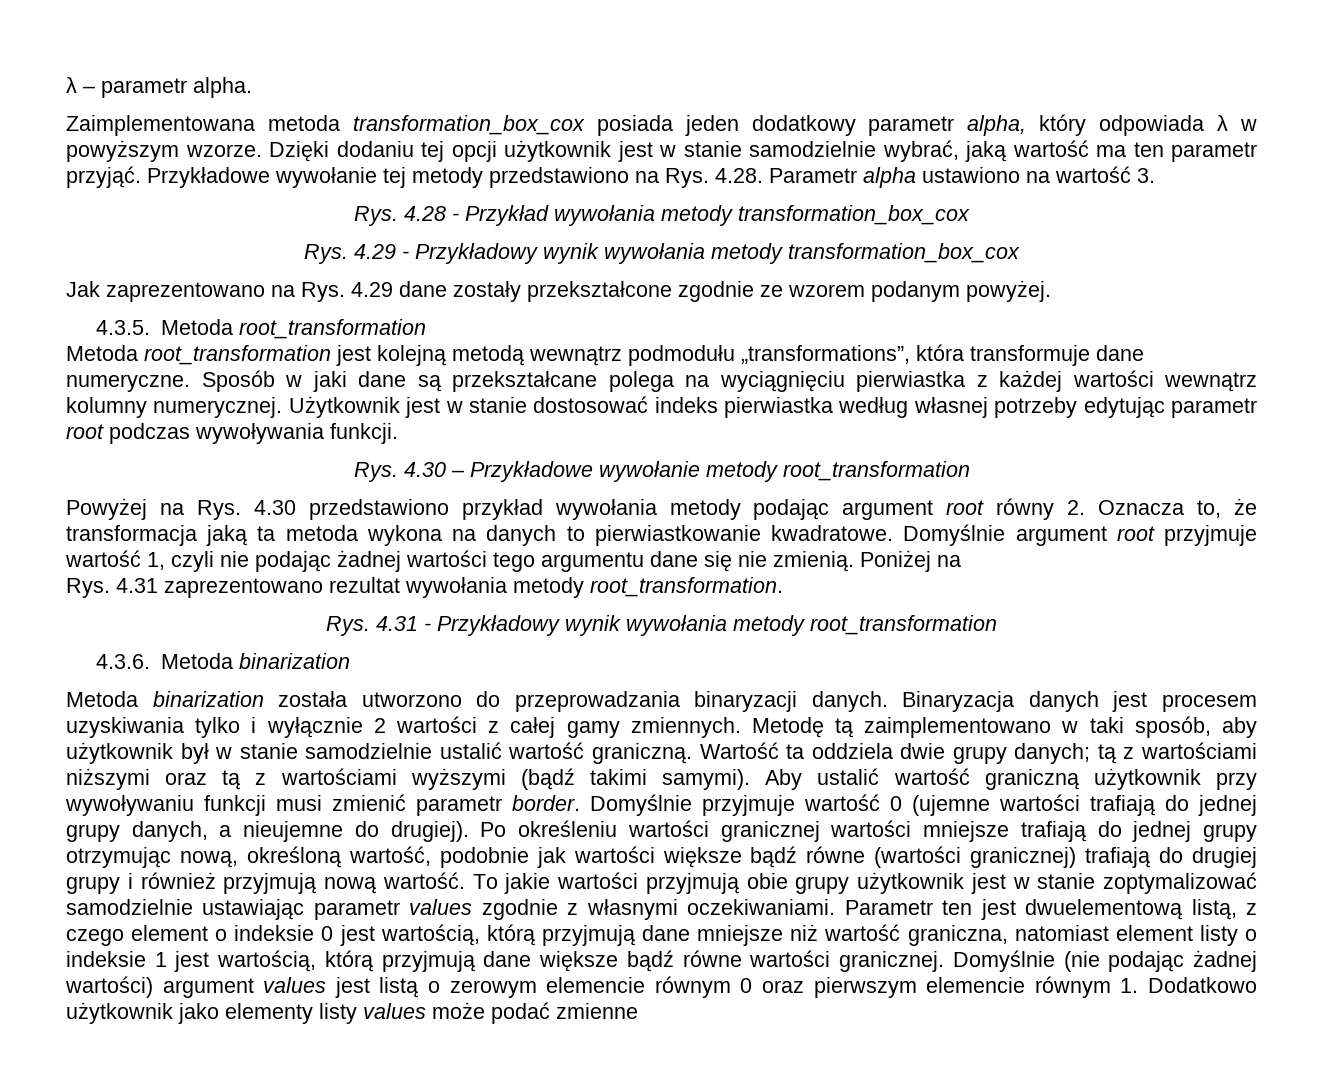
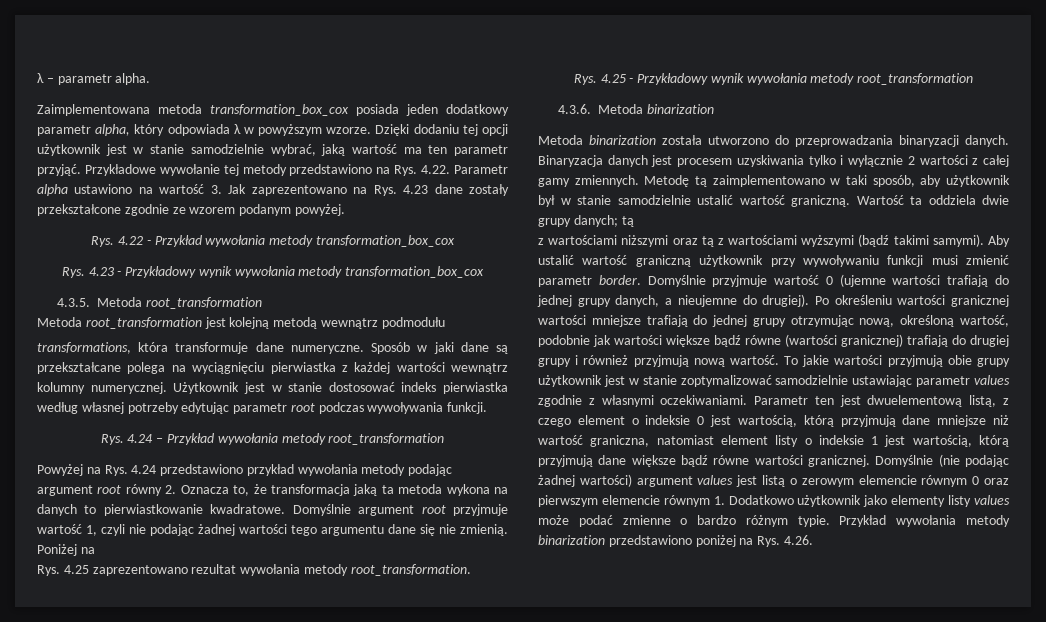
[715,168,763,183] 4.28. -> [421,165,451,174] 4.22.
[354,205,970,226] [304,243,1020,264] // Rys. 4.28 - Przykład wywołania metody transformation_box_cox // Rys. 4.29 - Przykładowy wynik wywołania metody transformation_box_cox // -> (222, 189) none
[351,282,393,297] 4.29 -> [403,185,429,194] 4.23
(1051, 291) none -> [91,235,455,247] [61,266,485,278] // Rys. 4.22 - Przykład wywołania metody transformation_box_cox // Rys. 4.23 - Przykładowy wynik wywołania metody transformation_box_cox
[741,345,910,364] „transformations”, -> [37,342,131,354] // transformations,
[403,461,700,482] 4.30 – Przykładowe wywołanie -> [127,433,278,445] 4.24 – Przykład wywołania
[253,500,296,515] 4.30 -> [131,465,157,474] 4.24
[116,578,158,593] 4.31 -> [63,565,89,574] 4.25
[376,616,418,631] 4.31 -> [600,74,626,83] 4.25
(1116, 754) none -> (634, 221) //
(638, 1011) none -> [680,515,1010,527] [538,535,813,547] o bardzo różnym typie. Przykład wywołania metody binarization przedstawiono poniżej na Rys. 4.26.

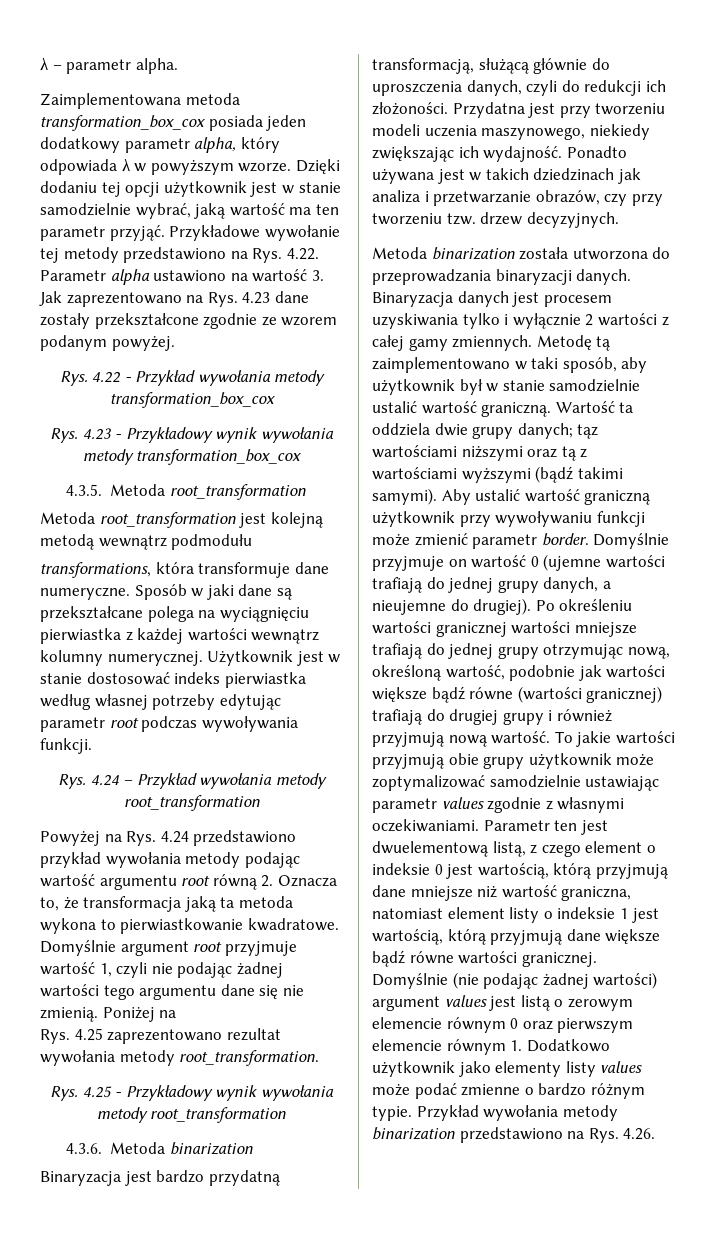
[37,484,162,496] argument root równy -> [40,874,257,890] wartość argumentu root równą
[494,487,509,494] [37,504,77,516] na danych -> (96, 926) none
(715, 109) none -> [40,1170,280,1186] [372,58,610,74] [372,80,666,96] [372,102,666,118] [372,124,650,140] [372,146,627,162] [372,168,641,184] [372,190,663,206] [372,212,619,228] // Binaryzacja jest bardzo przydatną transformacją, służącą głównie do uproszczenia danych, czyli do redukcji ich złożoności. Przydatna jest przy tworzeniu modeli uczenia maszynowego, niekiedy zwiększając ich wydajność. Ponadto używana jest w takich dziedzinach jak analiza i przetwarzanie obrazów, czy przy tworzeniu tzw. drzew decyzyjnych.
[708,136,769,145] utworzono -> [572,248,648,260] utworzona
[621,216,634,227] [538,238,544,245] tą // z -> [577,424,599,439] tąz
[931,255,958,265] musi -> [372,534,410,546] może
(768, 281) none -> [448,559,467,567] on
[603,375,677,387] jest w stanie -> [616,754,655,766] może
[695,535,736,547] poniżej -> (563, 1135) none

